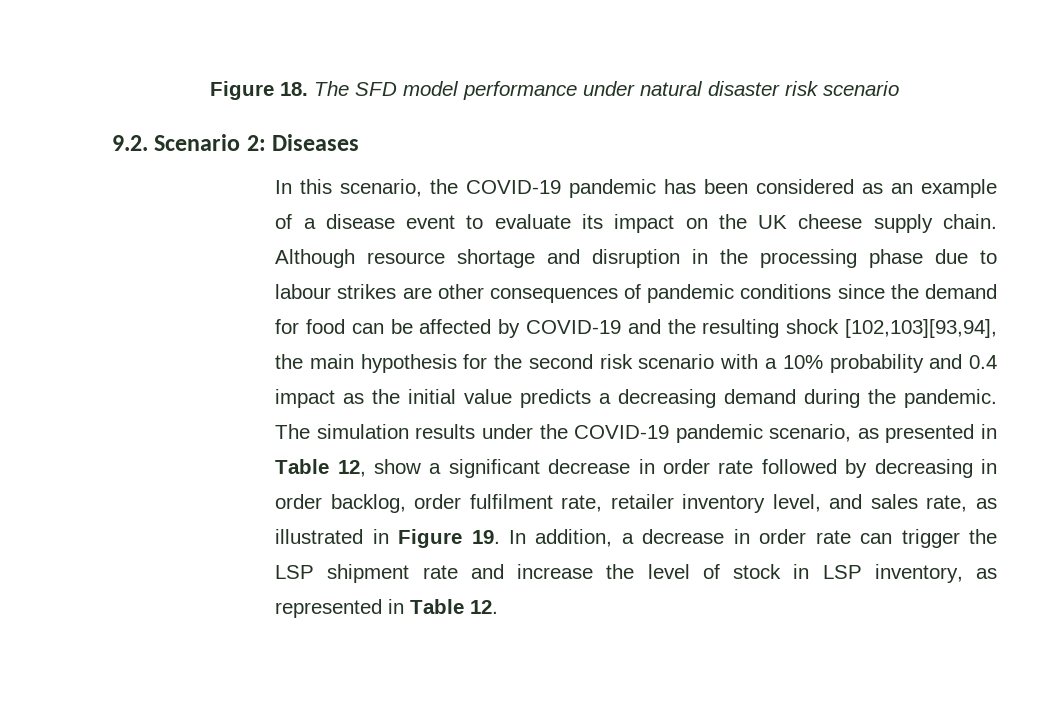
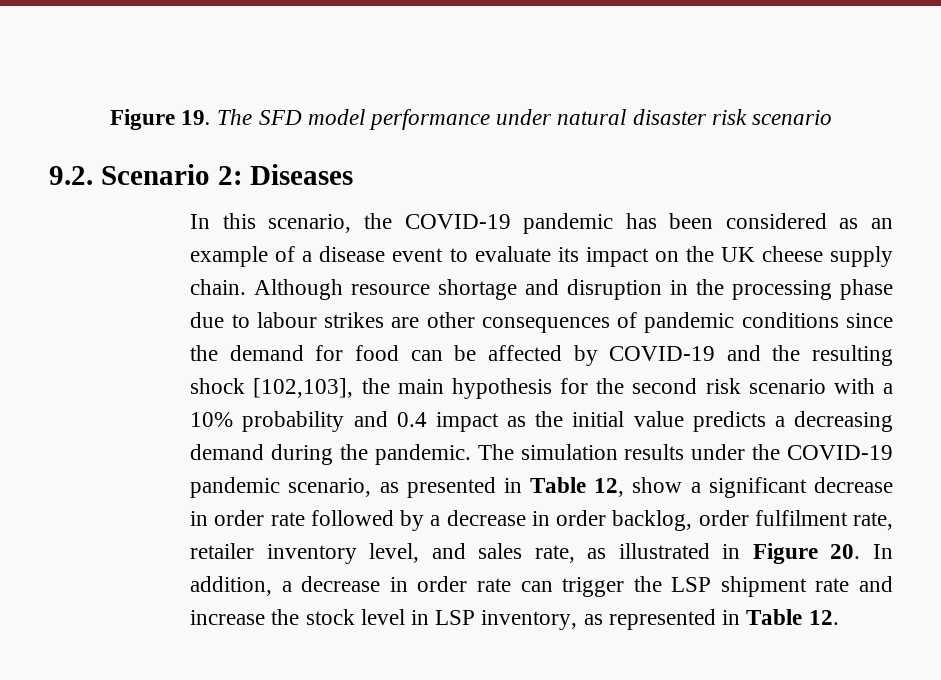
[210,81,308,100] Figure 18. -> [109,109,212,130] Figure 19.
[844,319,997,338] [102,103][93,94], -> [253,378,354,398] [102,103],
[874,459,973,478] decreasing -> [430,510,526,526] a decrease
[471,530,500,544] 19. -> [830,544,861,559] 20.
[647,564,782,579] level of stock -> [305,609,405,625] stock level

